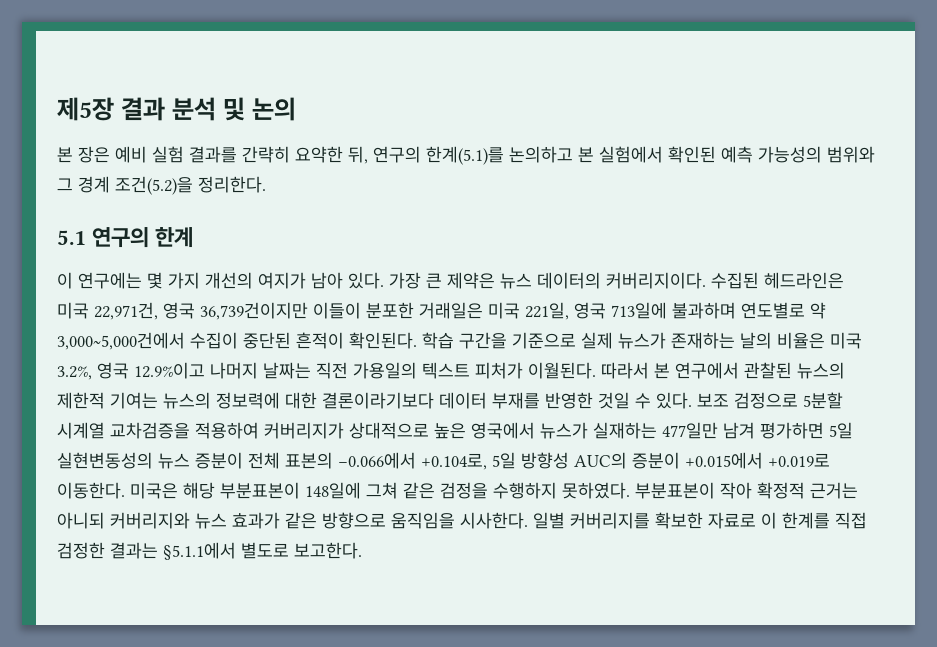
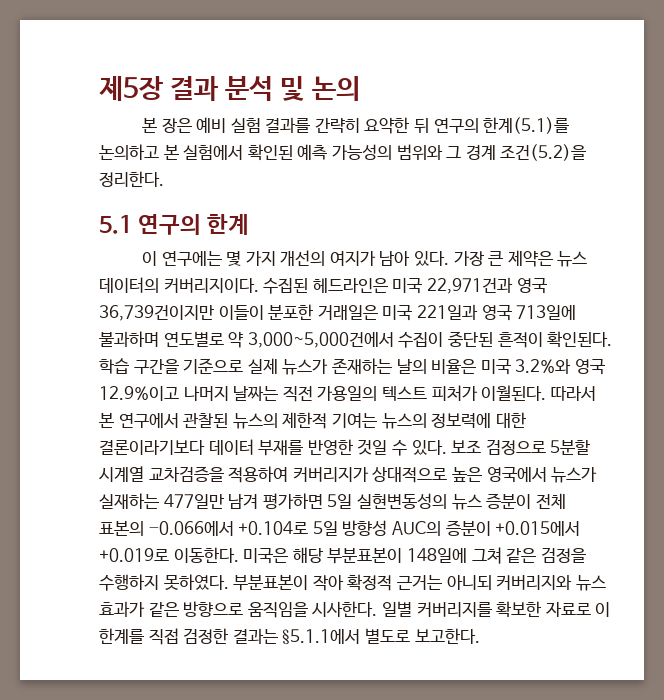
[348,146,368,164] 뒤, -> [414,118,430,134] 뒤
[94,302,158,320] 22,971건, -> [426,277,513,294] 22,971건과
[525,302,569,320] 221일, -> [416,304,478,320] 221일과
[57,366,92,380] 3.2%, -> [515,359,572,374] 3.2%와
[421,453,487,470] +0.104로, -> [238,521,309,535] +0.104로

